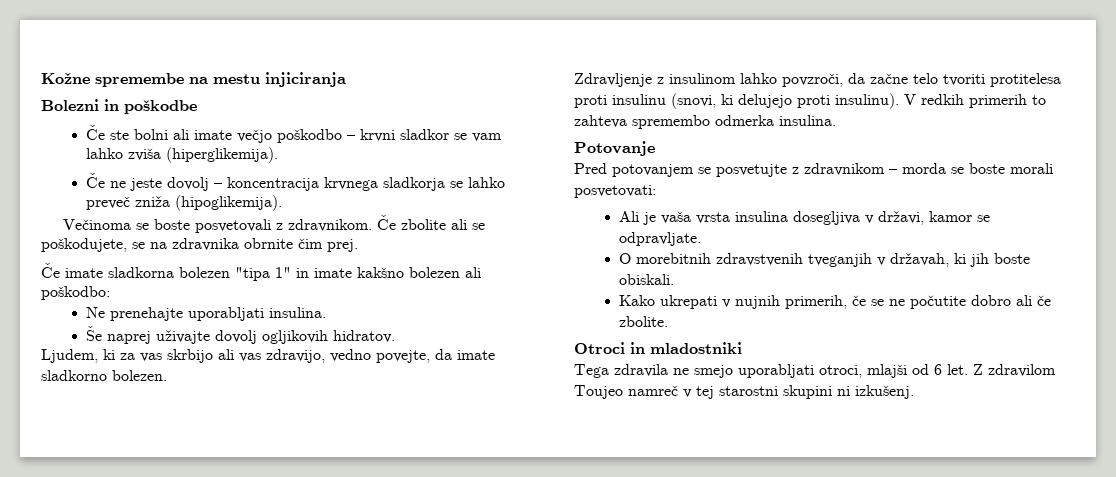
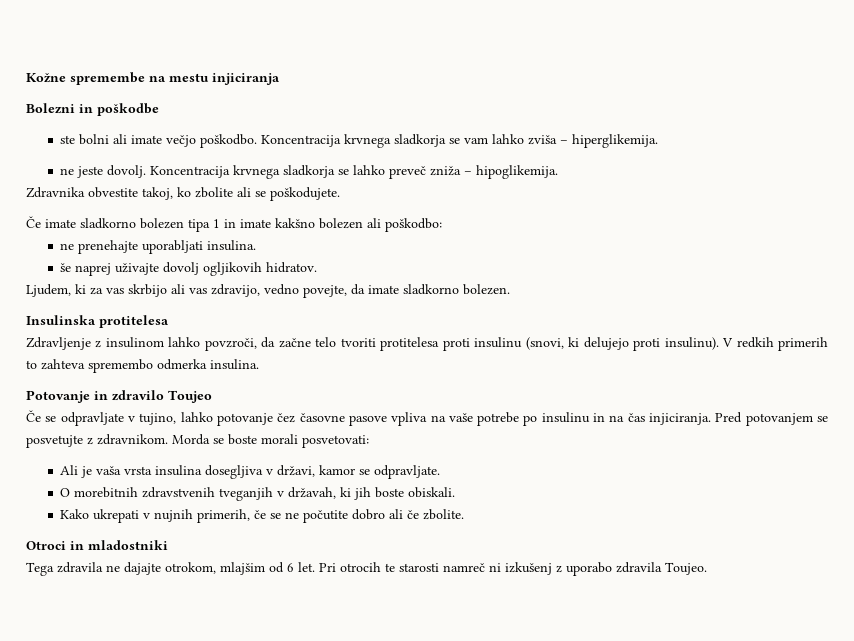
[86,124,106,140] Če -> (159, 109) none
[277,129,503,143] [86,147,279,163] [86,172,320,191] poškodbo – krvni sladkor se vam lahko zviša (hiperglikemija). // Če ne jeste dovolj – koncentracija -> [200,134,659,148] [60,165,231,178] poškodbo. Koncentracija krvnega sladkorja se vam lahko zviša – hiperglikemija. // ne jeste dovolj. Koncentracija
[175,195,283,211] [62,214,485,233] [41,238,358,252] [41,262,291,281] (hipoglikemija). // Večinoma se boste posvetovali z zdravnikom. Če zbolite ali se poškodujete, se na zdravnika obrnite čim prej. // Če imate sladkorna bolezen "tipa 1" -> [464,165,559,179] [26,187,340,201] [26,216,220,232] – hipoglikemija. // Zdravnika obvestite takoj, ko zbolite ali se poškodujete. // Če imate sladkorno bolezen tipa 1
[86,307,106,318] Ne -> [60,243,75,250] ne
[86,325,103,341] Še -> [60,263,72,272] še
(167, 375) none -> [26,315,169,328] // Insulinska protitelesa
(655, 148) // -> [94,390,212,403] [26,410,712,426] in zdravilo Toujeo // Če se odpravljate v tujino, lahko potovanje čez časovne pasove vpliva na vaše potrebe po insulinu in na čas injiciranja.
[804,163,946,176] zdravnikom – morda -> [97,434,210,445] zdravnikom. Morda
[694,364,1056,378] [574,385,914,399] smejo uporabljati otroci, mlajši od 6 let. Z zdravilom Toujeo namreč v tej starostni skupini ni izkušenj. -> [124,562,707,576] dajajte otrokom, mlajšim od 6 let. Pri otrocih te starosti namreč ni izkušenj z uporabo zdravila Toujeo.

